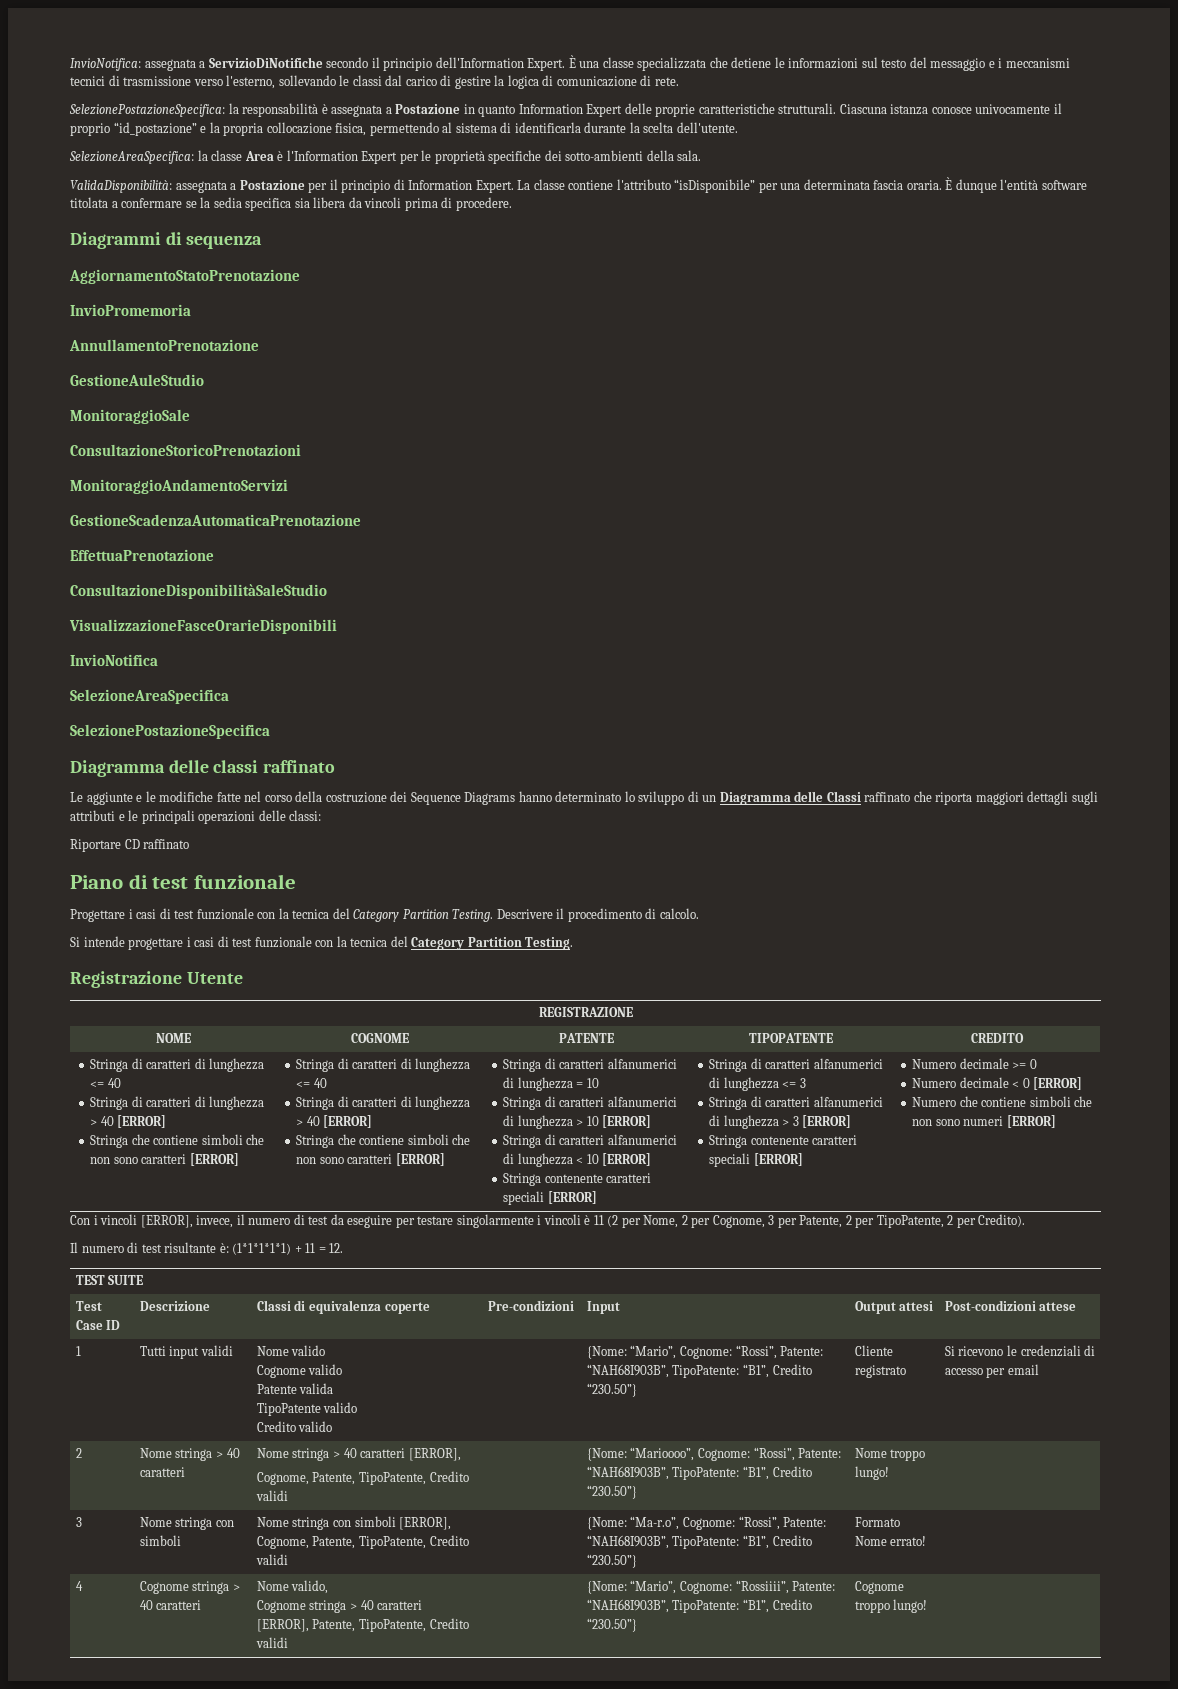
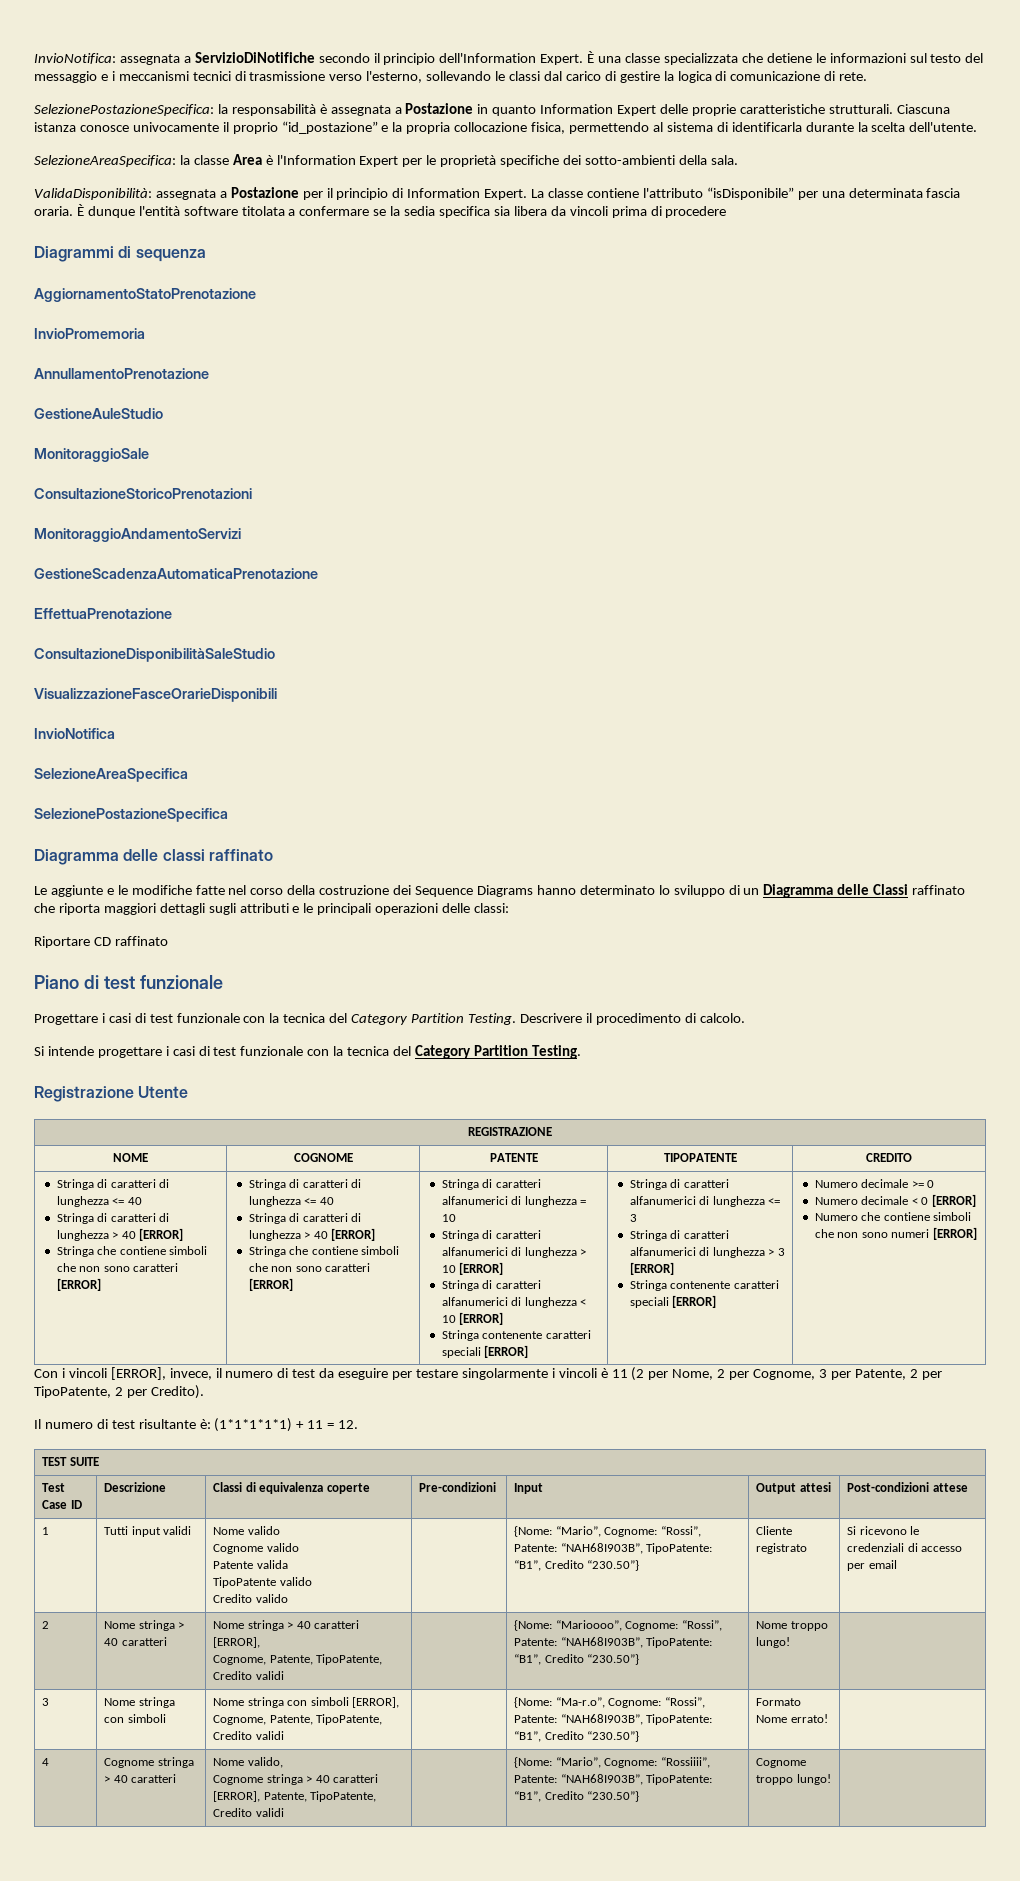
[455,197,512,211] procedere. -> [665,206,727,218] procedere

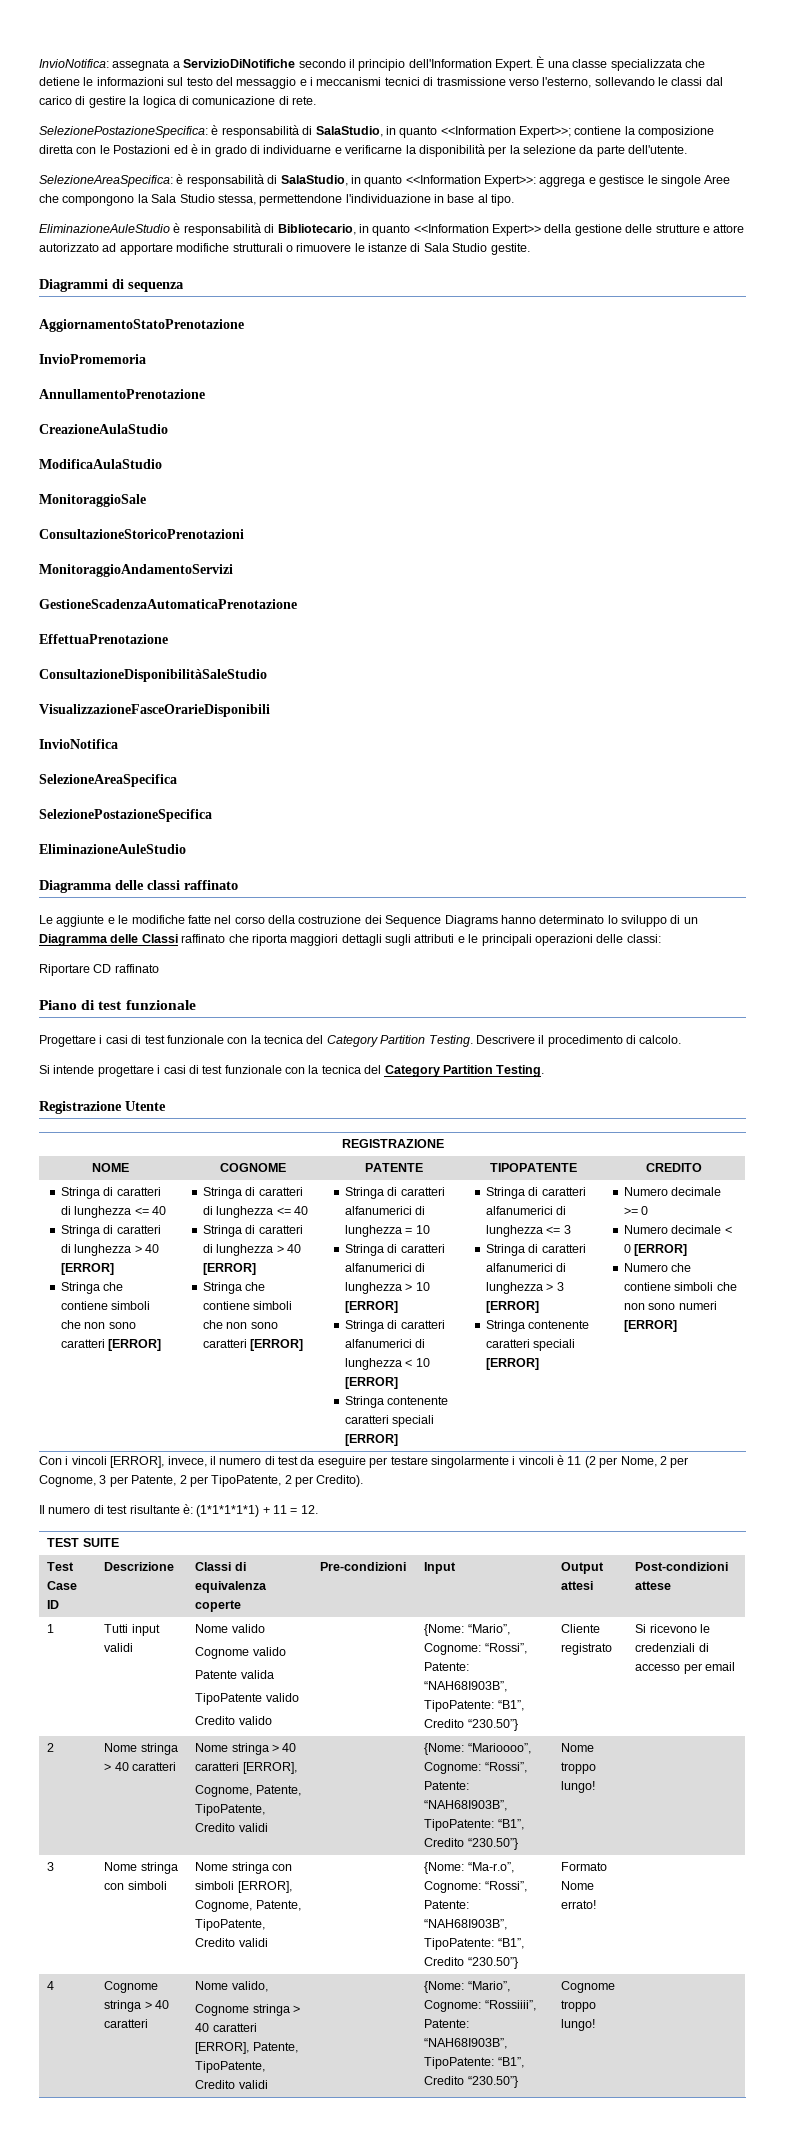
[217,103,950,116] [34,121,978,134] [34,154,738,167] [34,187,961,200] [34,204,727,218] la responsabilità è assegnata a Postazione in quanto Information Expert delle proprie caratteristiche strutturali. Ciascuna istanza conosce univocamente il proprio “id_postazione” e la propria collocazione fisica, permettendo al sistema di identificarla durante la scelta dell'utente. // SelezioneAreaSpecifica: la classe Area è l'Information Expert per le proprietà specifiche dei sotto-ambienti della sala. // ValidaDisponibilità: assegnata a Postazione per il principio di Information Expert. La classe contiene l'attributo “isDisponibile” per una determinata fascia oraria. È dunque l'entità software titolata a confermare se la sedia specifica sia libera da vincoli prima di procedere -> [211,125,715,138] [39,144,688,157] [39,174,731,187] [39,194,515,206] [39,223,745,236] [39,243,530,255] è responsabilità di SalaStudio, in quanto <<Information Expert>>; contiene la composizione diretta con le Postazioni ed è in grado di individuarne e verificarne la disponibilità per la selezione da parte dell'utente. // SelezioneAreaSpecifica: è responsabilità di SalaStudio, in quanto <<Information Expert>>: aggrega e gestisce le singole Aree che compongono la Sala Studio stessa, permettendone l'individuazione in base al tipo. // EliminazioneAuleStudio è responsabilità di Bibliotecario, in quanto <<Information Expert>> della gestione delle strutture e attore autorizzato ad apportare modifiche strutturali o rimuovere le istanze di Sala Studio gestite.
[34,408,163,419] GestioneAuleStudio -> [39,424,168,434] [39,459,162,469] CreazioneAulaStudio // ModificaAulaStudio
(228, 815) none -> [39,844,186,854] // EliminazioneAuleStudio

